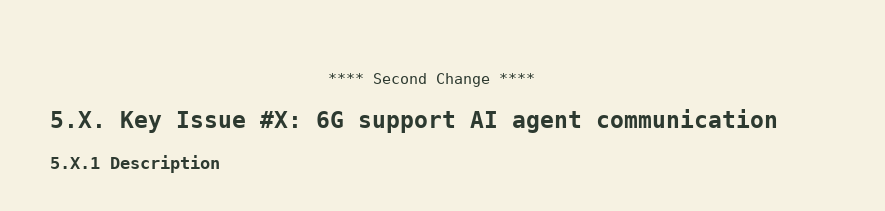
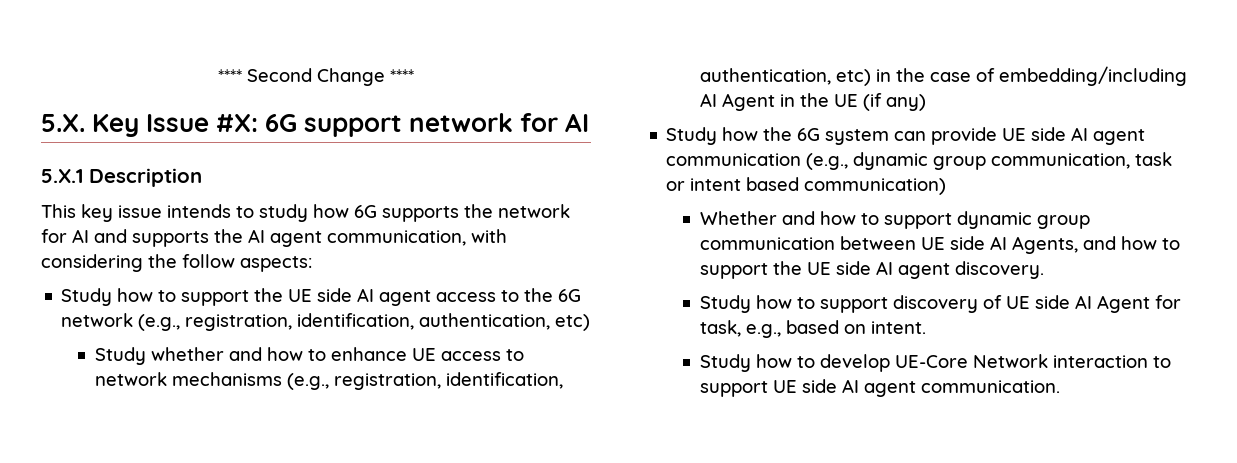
[470,109,778,133] [50,155,220,173] AI agent communication // 5.X.1 Description -> [409,113,590,132] [41,168,202,187] [41,204,570,222] [41,229,507,247] [41,254,312,272] [61,288,582,306] [61,313,591,331] [94,347,524,365] [94,372,563,390] [699,66,1187,86] [699,93,926,111] [666,127,1146,145] [666,152,1173,170] [666,177,947,195] [699,211,1090,229] [699,236,1180,254] [699,261,1044,279] [699,295,1181,313] [699,320,926,338] [699,354,1171,372] [699,379,1060,397] network for AI // 5.X.1 Description // This key issue intends to study how 6G supports the network for AI and supports the AI agent communication, with considering the follow aspects: // Study how to support the UE side AI agent access to the 6G network (e.g., registration, identification, authentication, etc) // Study whether and how to enhance UE access to network mechanisms (e.g., registration, identification, authentication, etc) in the case of embedding/including AI Agent in the UE (if any) // Study how the 6G system can provide UE side AI agent communication (e.g., dynamic group communication, task or intent based communication) // Whether and how to support dynamic group communication between UE side AI Agents, and how to support the UE side AI agent discovery. // Study how to support discovery of UE side AI Agent for task, e.g., based on intent. // Study how to develop UE-Core Network interaction to support UE side AI agent communication.

